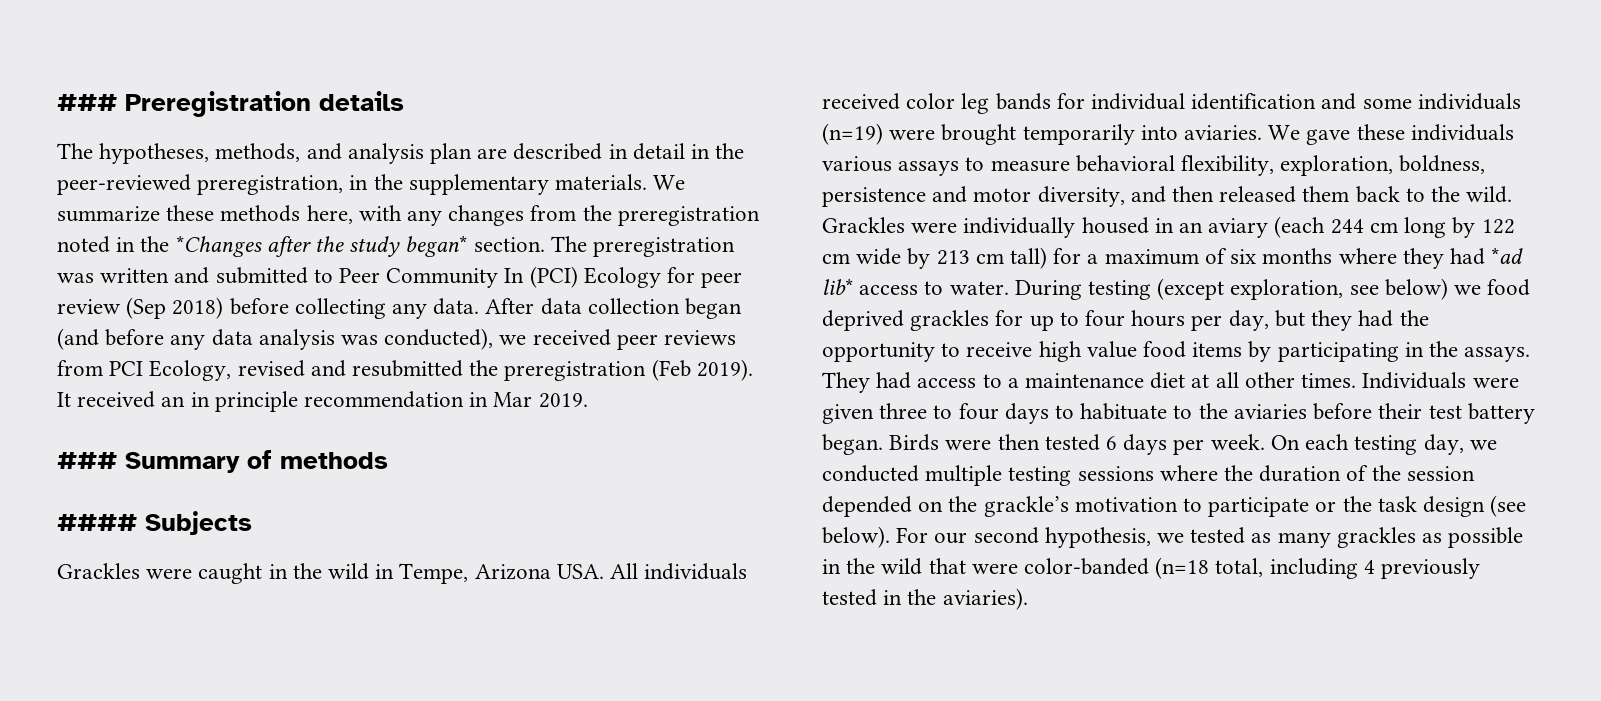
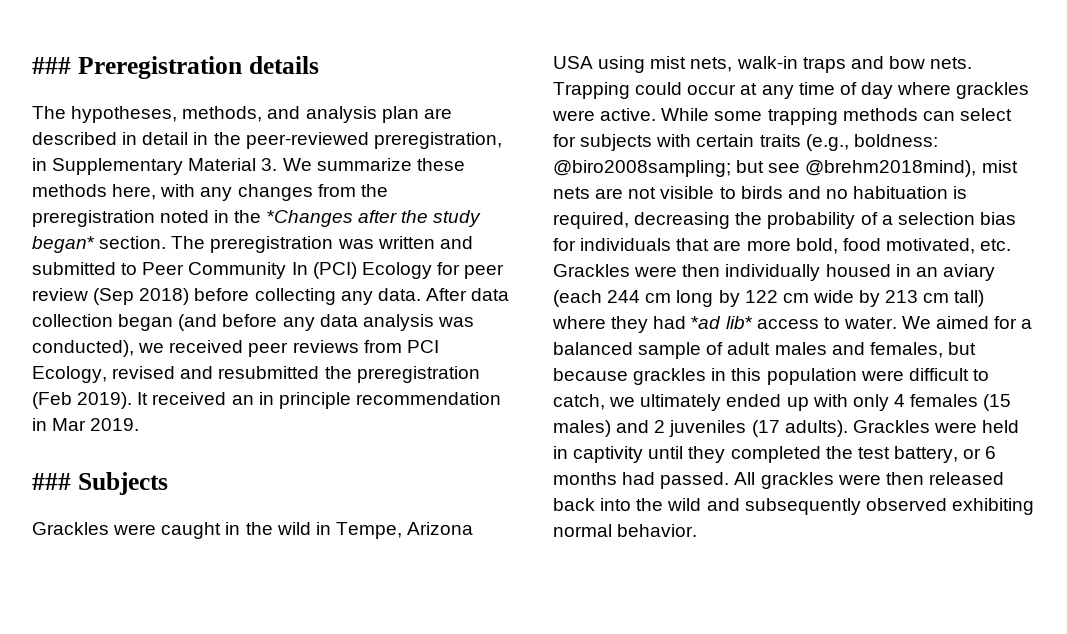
[373,174,648,195] the supplementary materials. -> [52,158,278,175] Supplementary Material 3.
[125,450,388,473] [57,514,137,531] Summary of methods // #### -> (71, 481) none
[556,563,748,580] [822,93,1521,114] [822,123,1514,145] [822,155,1486,176] [822,186,1513,207] [822,217,958,233] USA. All individuals received color leg bands for individual identification and some individuals (n=19) were brought temporarily into aviaries. We gave these individuals various assays to measure behavioral flexibility, exploration, boldness, persistence and motor diversity, and then released them back to the wild. Grackles were -> [553,56,973,73] [553,82,1030,99] [552,108,1012,125] [553,134,938,151] [553,160,1018,177] [553,186,968,199] [553,212,1016,229] [553,238,1012,254] [553,264,721,277] USA using mist nets, walk-in traps and bow nets. Trapping could occur at any time of day where grackles were active. While some trapping methods can select for subjects with certain traits (e.g., boldness: @biro2008sampling; but see @brehm2018mind), mist nets are not visible to birds and no habituation is required, decreasing the probability of a selection bias for individuals that are more bold, food motivated, etc. Grackles were then
[1053,248,1333,265] for a maximum of six months -> (985, 298) none
[1014,278,1531,300] [822,310,1429,331] [822,341,1531,362] [822,372,1519,393] [822,403,1535,424] [822,434,1497,455] [822,465,1475,486] [822,495,1527,517] [822,526,1524,548] [822,557,1481,579] [822,588,1028,610] During testing (except exploration, see below) we food deprived grackles for up to four hours per day, but they had the opportunity to receive high value food items by participating in the assays. They had access to a maintenance diet at all other times. Individuals were given three to four days to habituate to the aviaries before their test battery began. Birds were then tested 6 days per week. On each testing day, we conducted multiple testing sessions where the duration of the session depended on the grackle’s motivation to participate or the task design (see below). For our second hypothesis, we tested as many grackles as possible in the wild that were color-banded (n=18 total, including 4 previously tested in the aviaries). -> [902,316,1033,329] [553,342,976,359] [553,368,989,385] [553,394,1012,411] [553,420,1020,437] [553,446,997,463] [553,472,1004,489] [553,498,1034,515] [553,524,698,537] We aimed for a balanced sample of adult males and females, but because grackles in this population were difficult to catch, we ultimately ended up with only 4 females (15 males) and 2 juveniles (17 adults). Grackles were held in captivity until they completed the test battery, or 6 months had passed. All grackles were then released back into the wild and subsequently observed exhibiting normal behavior.

